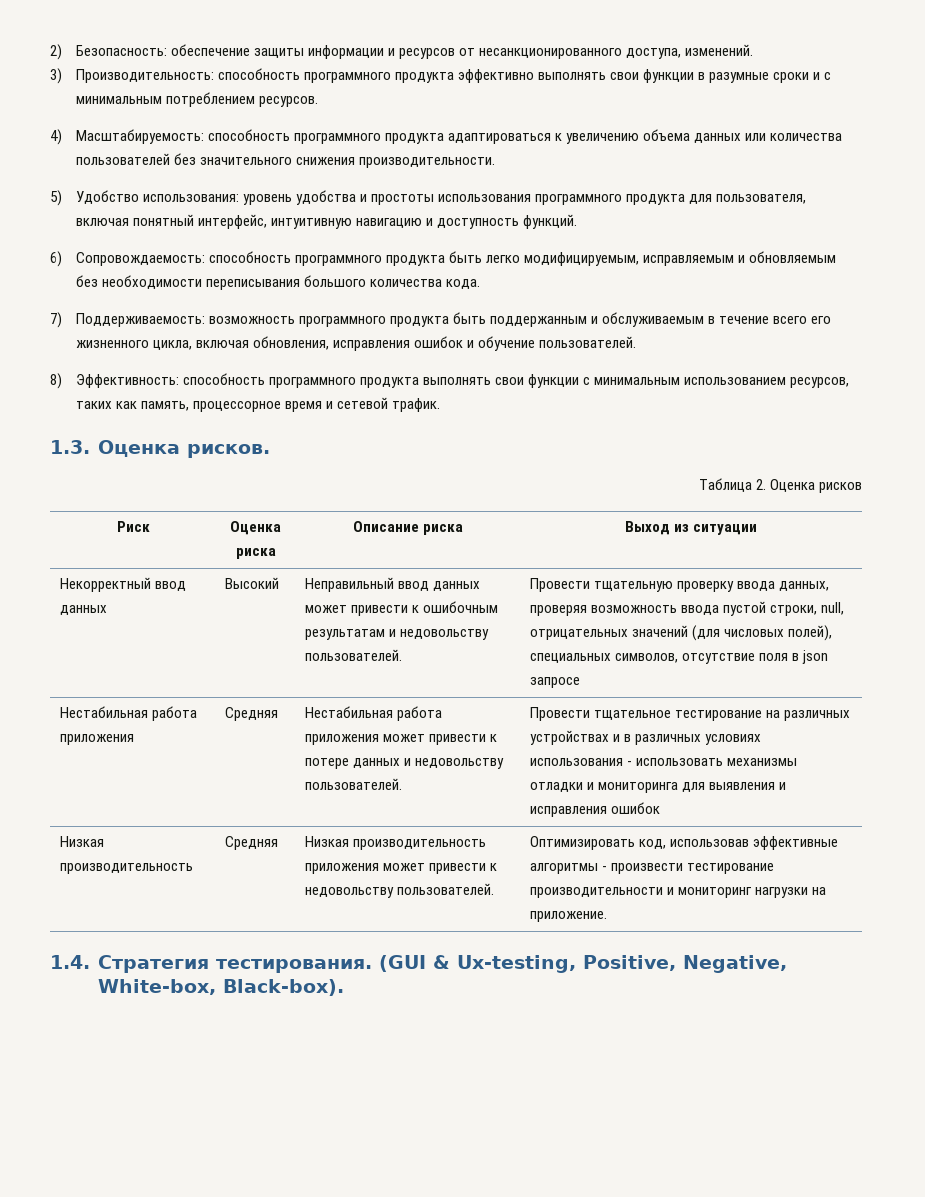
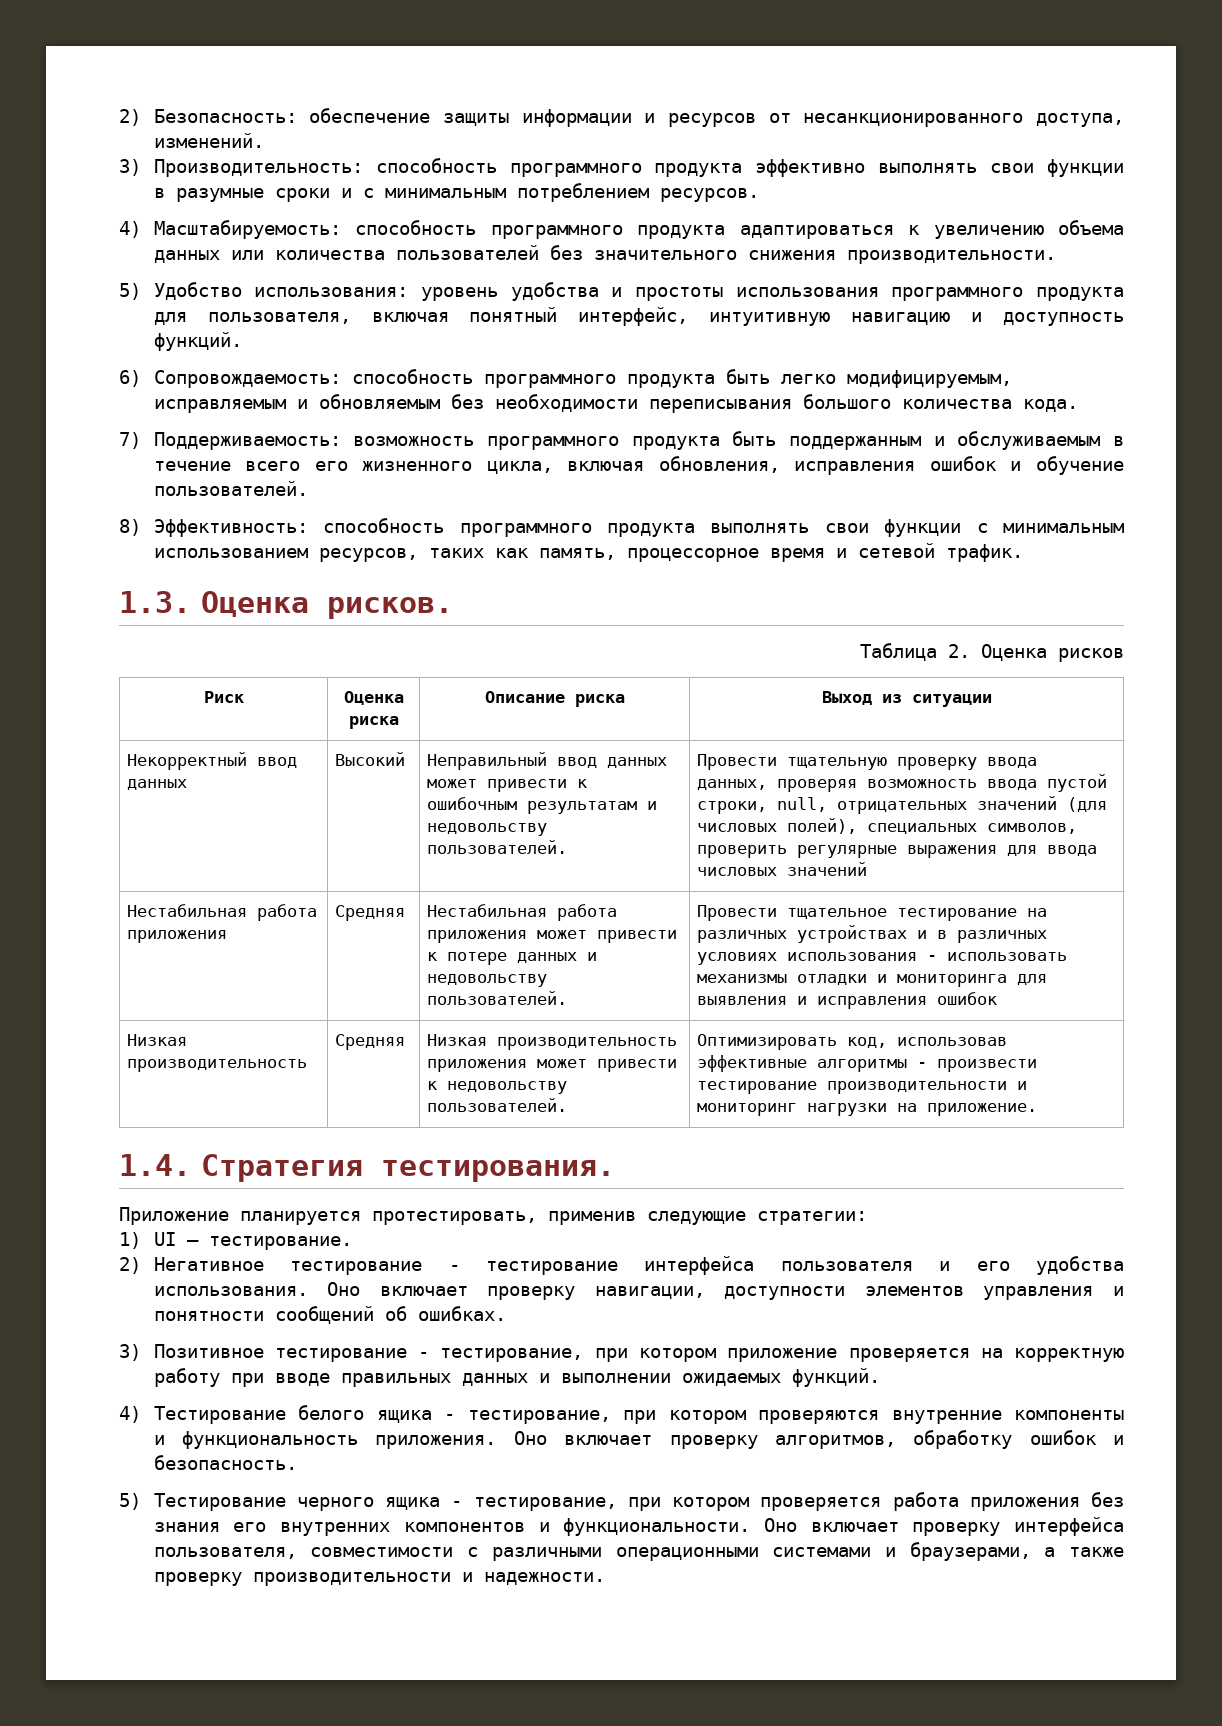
[682,650,829,664] [529,677,580,688] отсутствие поля в json запросе -> [697,845,1098,858] [697,862,868,876] проверить регулярные выражения для ввода числовых значений
[378,955,787,973] [97,979,344,996] (GUI & Ux-testing, Positive, Negative, White-box, Black-box). -> [119,1207,867,1225] [119,1232,352,1250] [119,1256,1124,1275] [153,1282,1124,1300] [153,1306,506,1324] [119,1344,1124,1362] [153,1368,880,1387] [119,1405,1125,1424] [153,1430,1125,1449] [153,1455,297,1470] [119,1492,1124,1511] [153,1517,1124,1536] [153,1542,1124,1561] [153,1572,605,1586] // Приложение планируется протестировать, применив следующие стратегии: // 1) UI – тестирование. // 2) Негативное тестирование - тестирование интерфейса пользователя и его удобства использования. Оно включает проверку навигации, доступности элементов управления и понятности сообщений об ошибках. // 3) Позитивное тестирование - тестирование, при котором приложение проверяется на корректную работу при вводе правильных данных и выполнении ожидаемых функций. // 4) Тестирование белого ящика - тестирование, при котором проверяются внутренние компоненты и функциональность приложения. Оно включает проверку алгоритмов, обработку ошибок и безопасность. // 5) Тестирование черного ящика - тестирование, при котором проверяется работа приложения без знания его внутренних компонентов и функциональности. Оно включает проверку интерфейса пользователя, совместимости с различными операционными системами и браузерами, а также проверку производительности и надежности.

